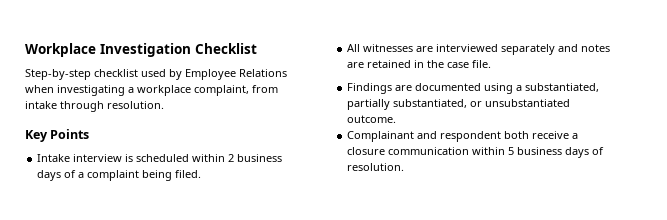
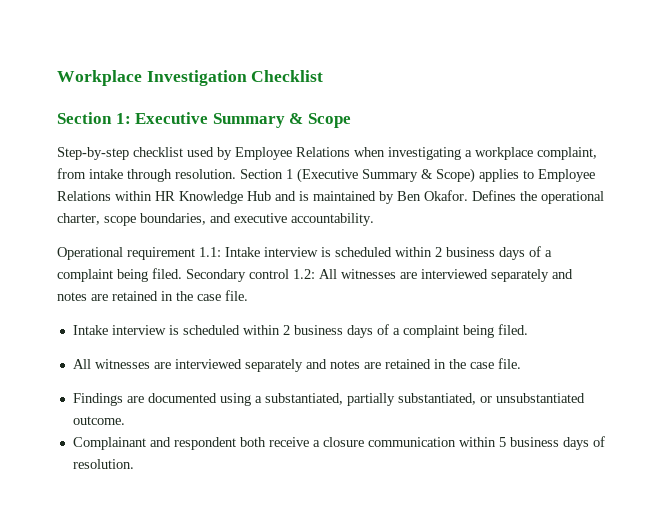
(257, 48) none -> [57,112,351,128] // Section 1: Executive Summary & Scope
[25,129,90,142] // Key Points -> [240,168,595,183] [57,190,604,204] [57,213,374,226] [57,246,552,260] [57,268,573,282] [57,290,248,301] Section 1 (Executive Summary & Scope) applies to Employee Relations within HR Knowledge Hub and is maintained by Ben Okafor. Defines the operational charter, scope boundaries, and executive accountability. // Operational requirement 1.1: Intake interview is scheduled within 2 business days of a complaint being filed. Secondary control 1.2: All witnesses are interviewed separately and notes are retained in the case file.

